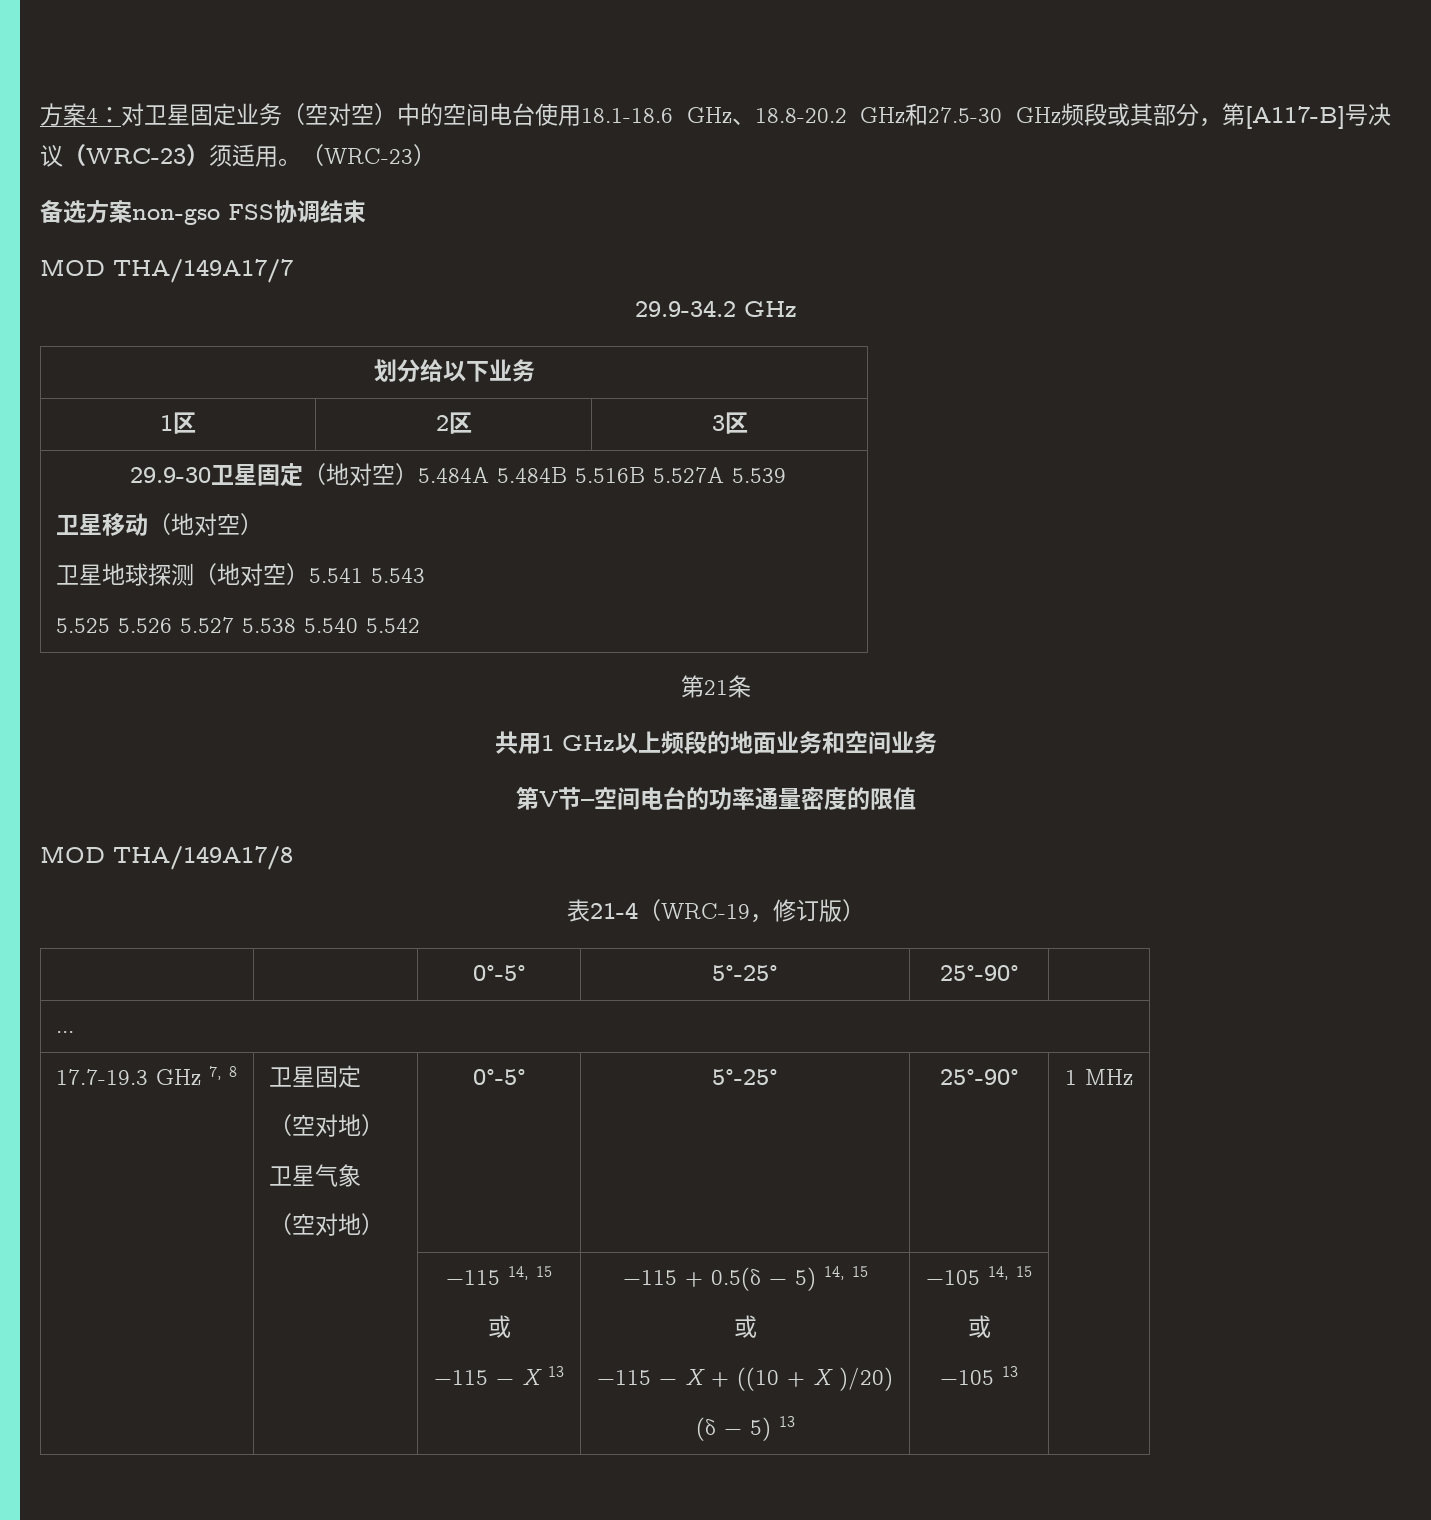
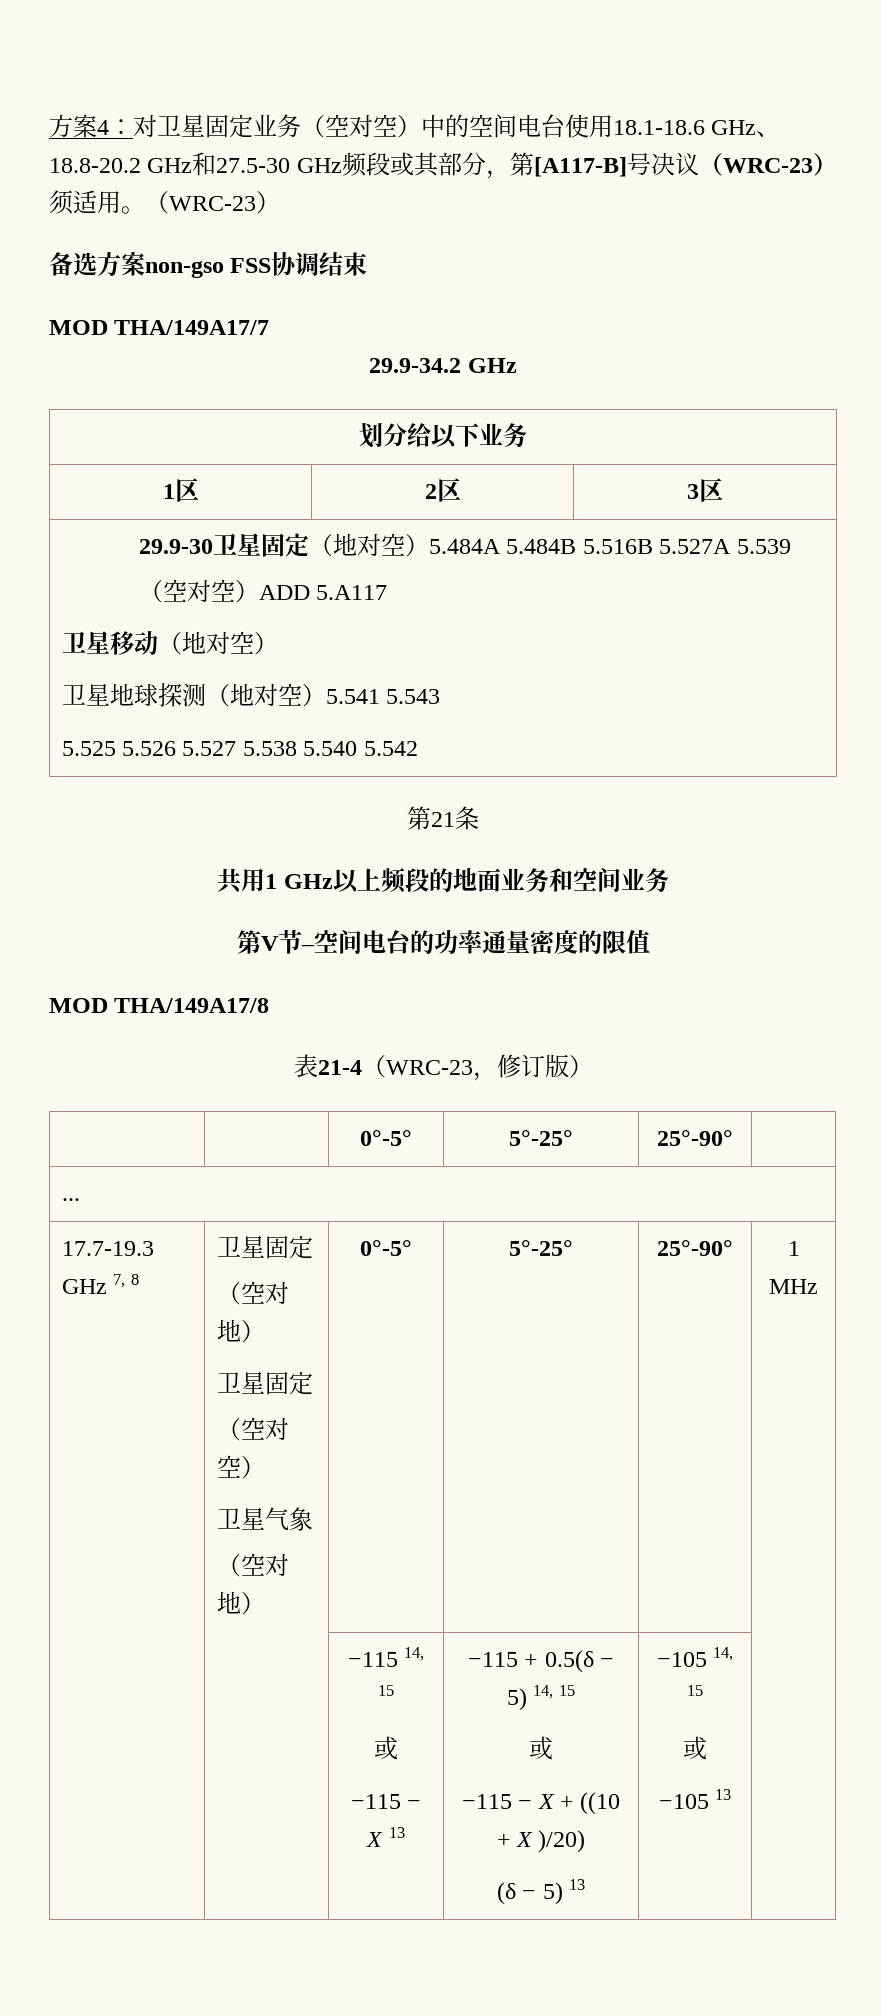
(787, 475) none -> [138,579,388,603] // （空对空）ADD 5.A117
[660,903,750,919] WRC-19 -> [385,1060,473,1075] WRC-23
(384, 1125) none -> [216,1371,313,1395] [216,1417,289,1441] [216,1455,265,1479] // 卫星固定 // （空对空）

